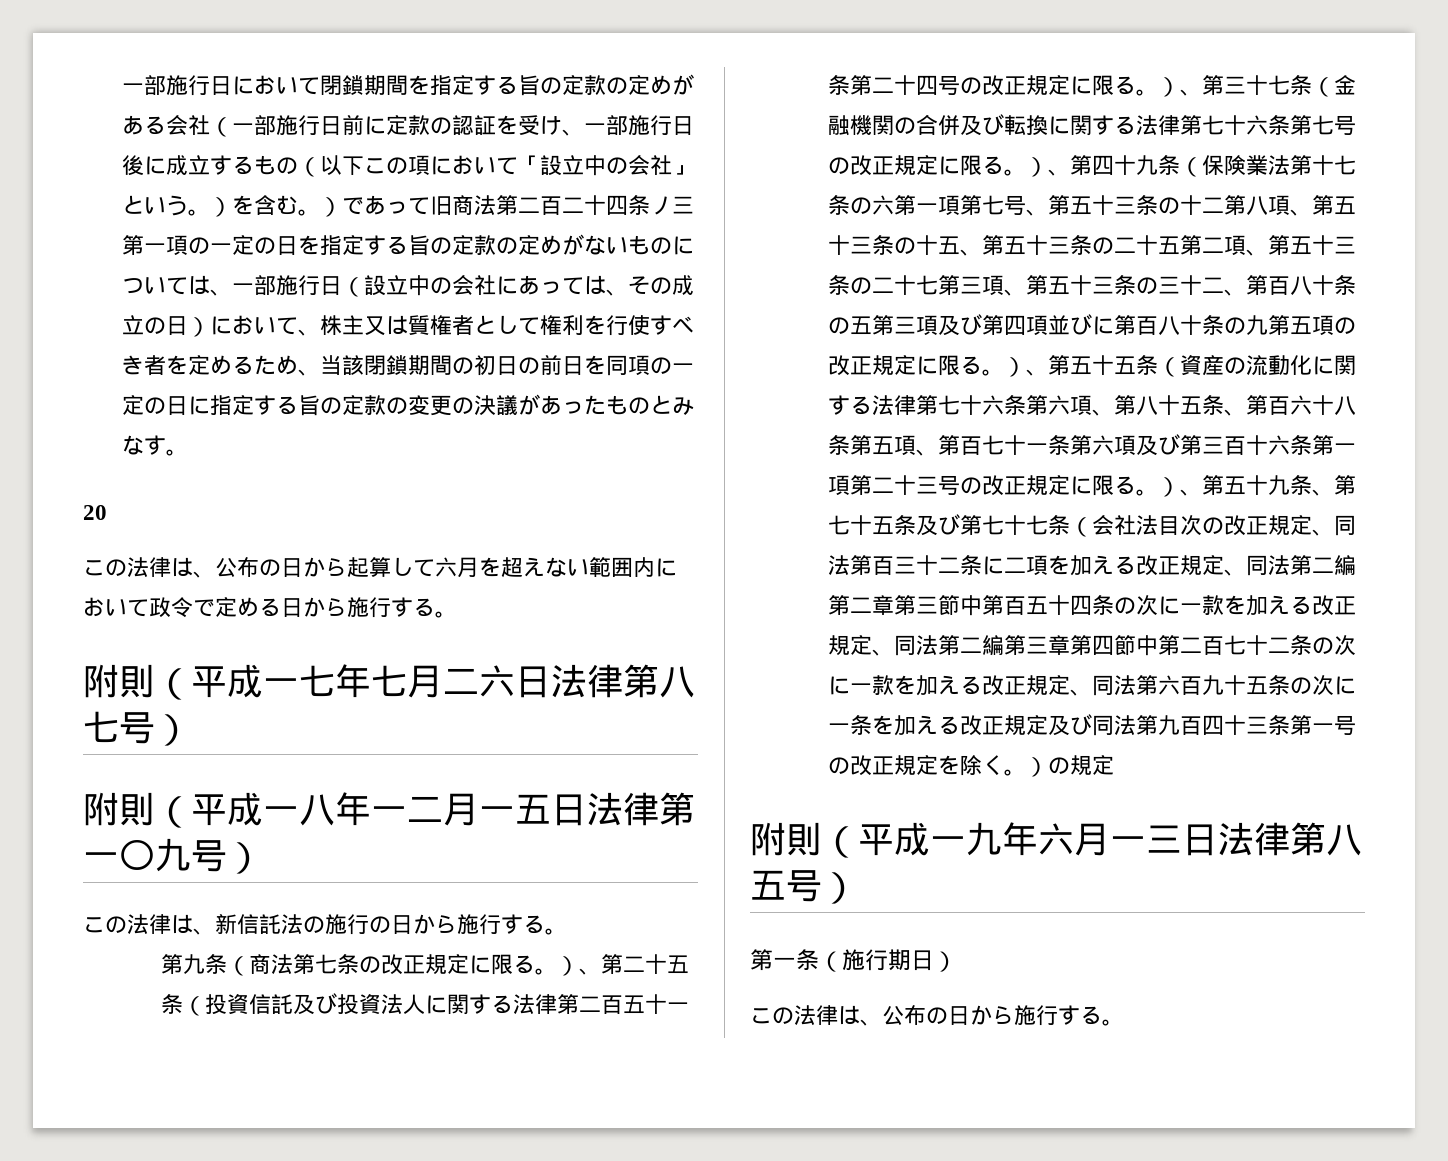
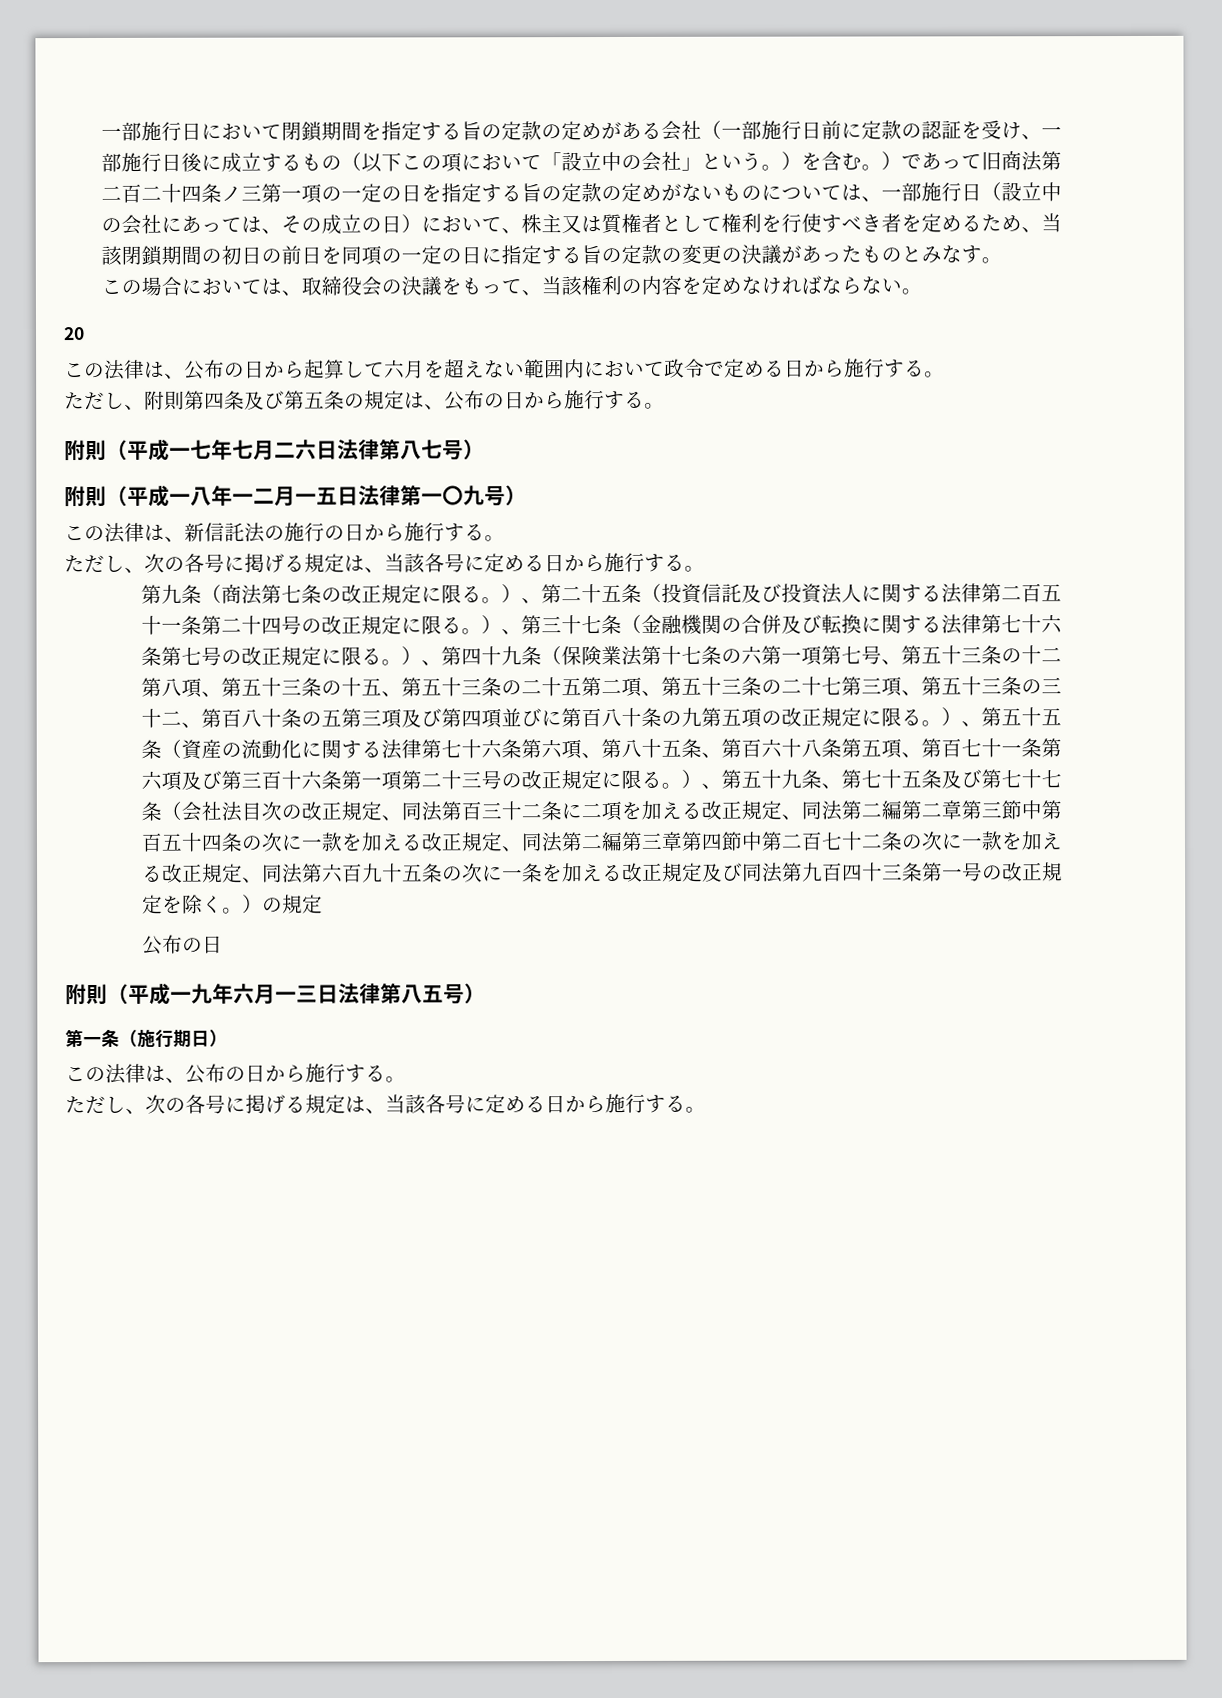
(188, 452) none -> [101,275,923,297] // この場合においては、取締役会の決議をもって、当該権利の内容を定めなければならない。
(457, 614) none -> [64,390,665,411] // ただし、附則第四条及び第五条の規定は、公布の日から施行する。
(567, 931) none -> [64,552,705,574] // ただし、次の各号に掲げる規定は、当該各号に定める日から施行する。
(1114, 765) none -> [141,934,223,955] // 公布の日
(1124, 1022) none -> [65,1093,706,1115] // ただし、次の各号に掲げる規定は、当該各号に定める日から施行する。

